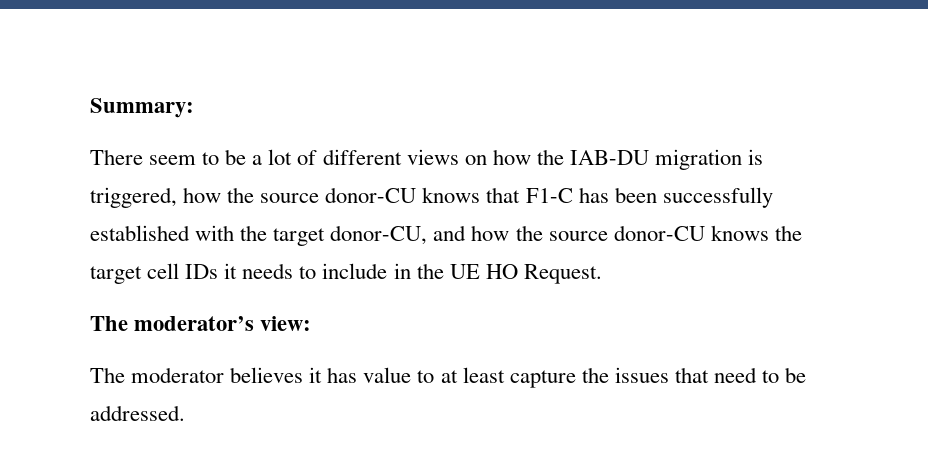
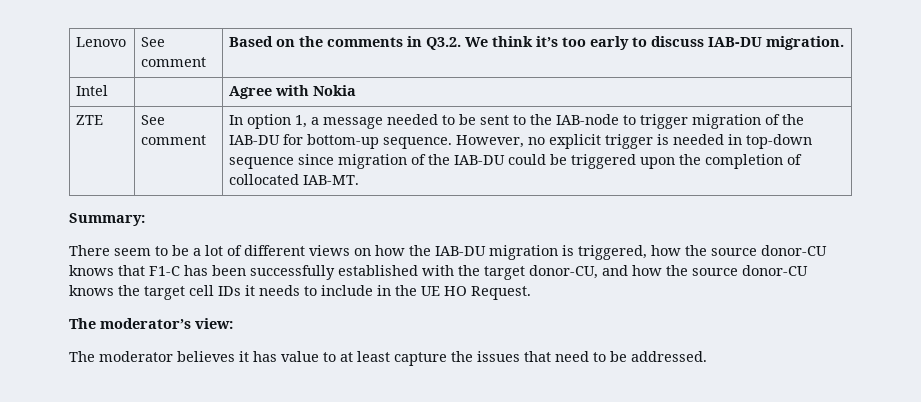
(90, 108) none -> [76,37,127,47] [141,37,166,47] [141,57,207,67] [229,36,845,50] [76,85,109,96] [229,85,357,99] [76,115,104,125] [141,115,166,125] [141,135,207,145] [229,114,805,129] [229,134,813,149] [229,154,803,169] [229,174,360,185] Lenovo | See comment | Based on the comments in Q3.2. We think it’s too early to discuss IAB-DU migration. // Intel | | Agree with Nokia // ZTE | See comment | In option 1, a message needed to be sent to the IAB-node to trigger migration of the IAB-DU for bottom-up sequence. However, no explicit trigger is needed in top-down sequence since migration of the IAB-DU could be triggered upon the completion of collocated IAB-MT. //

